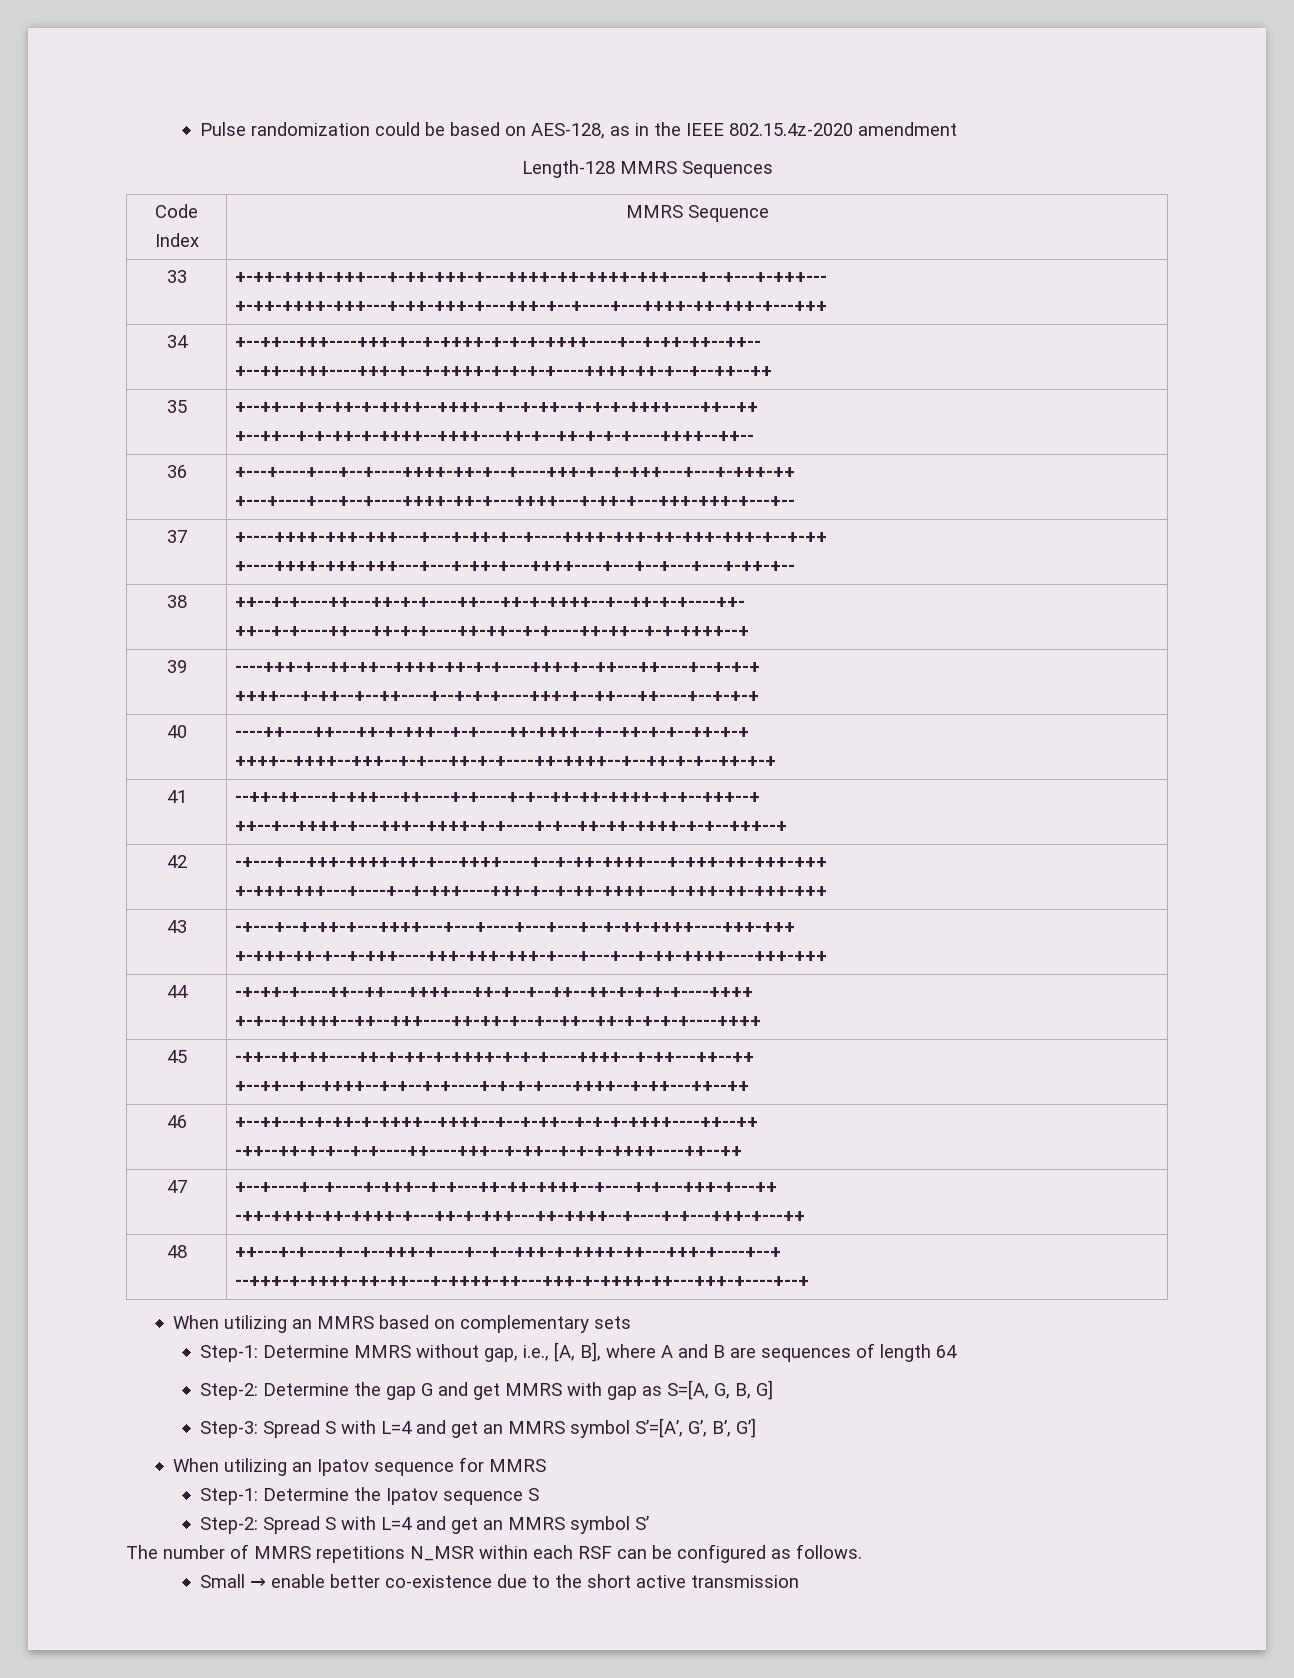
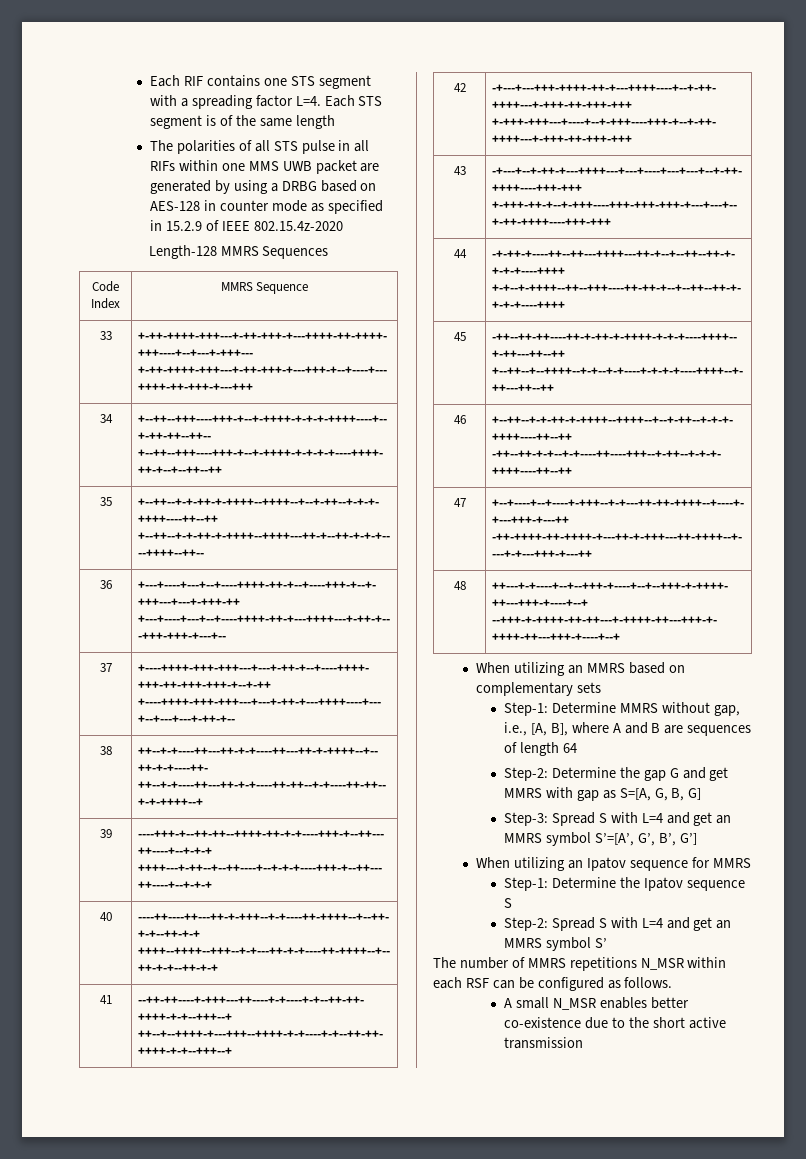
[199,122,681,139] Pulse randomization could be based on AES-128, as in the -> [149,75,371,89] [149,95,383,109] [149,115,335,129] [149,140,370,154] [149,160,380,174] [149,180,377,194] [149,200,383,214] [149,220,219,231] Each RIF contains one STS segment with a spreading factor L=4. Each STS segment is of the same length // The polarities of all STS pulse in all RIFs within one MMS UWB packet are generated by using a DRBG based on AES-128 in counter mode as specified in 15.2.9 of
[857,122,957,136] amendment -> (343, 226) none
[199,1574,325,1588] Small → enable -> [503,997,647,1010] A small N_MSR enables

